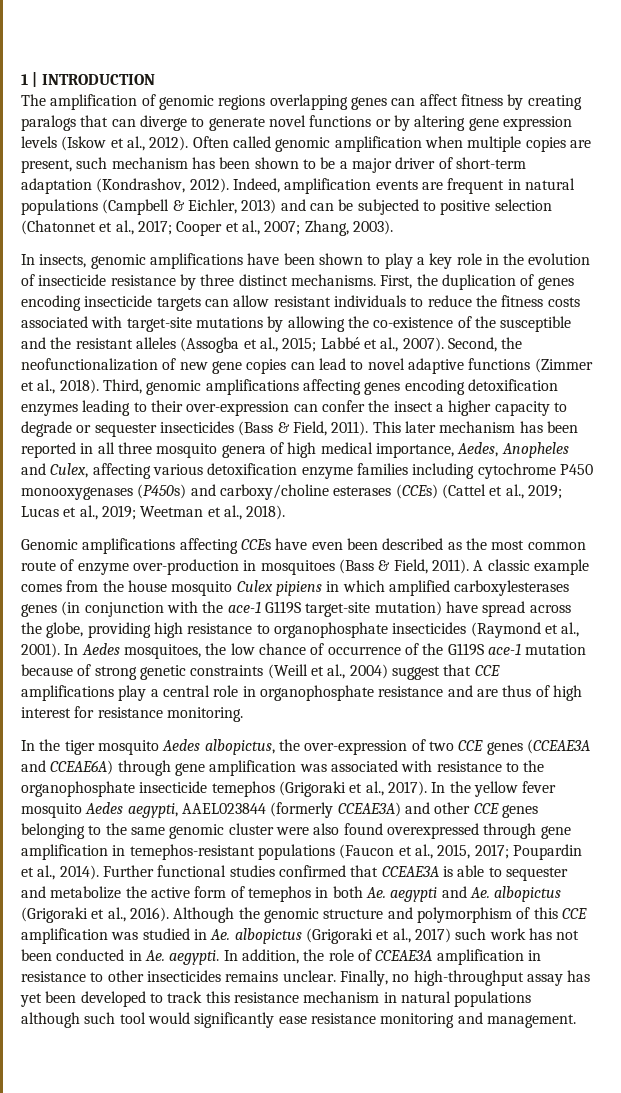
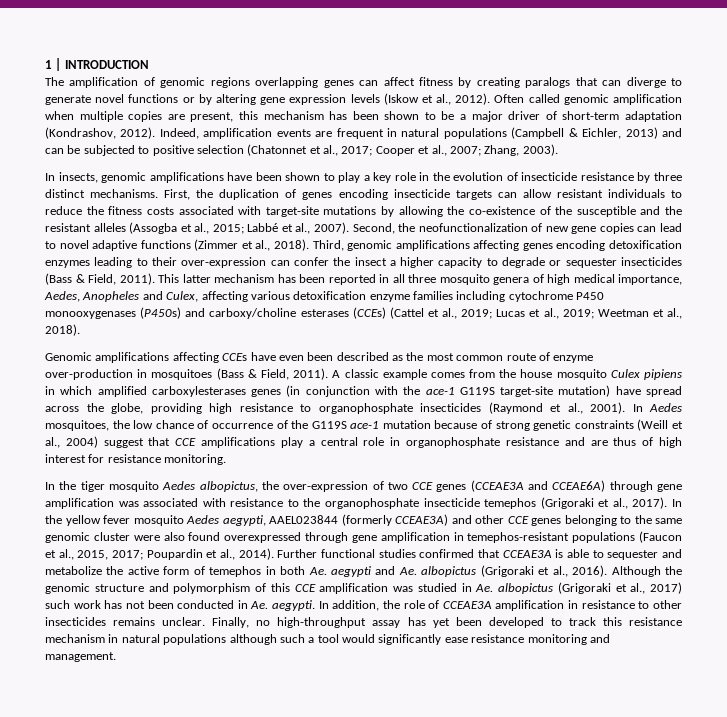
[76,157,108,169] such -> [238,111,258,120] this
[404,421,436,433] later -> [182,274,211,283] latter
(116, 1018) none -> [308,637,315,643] a

